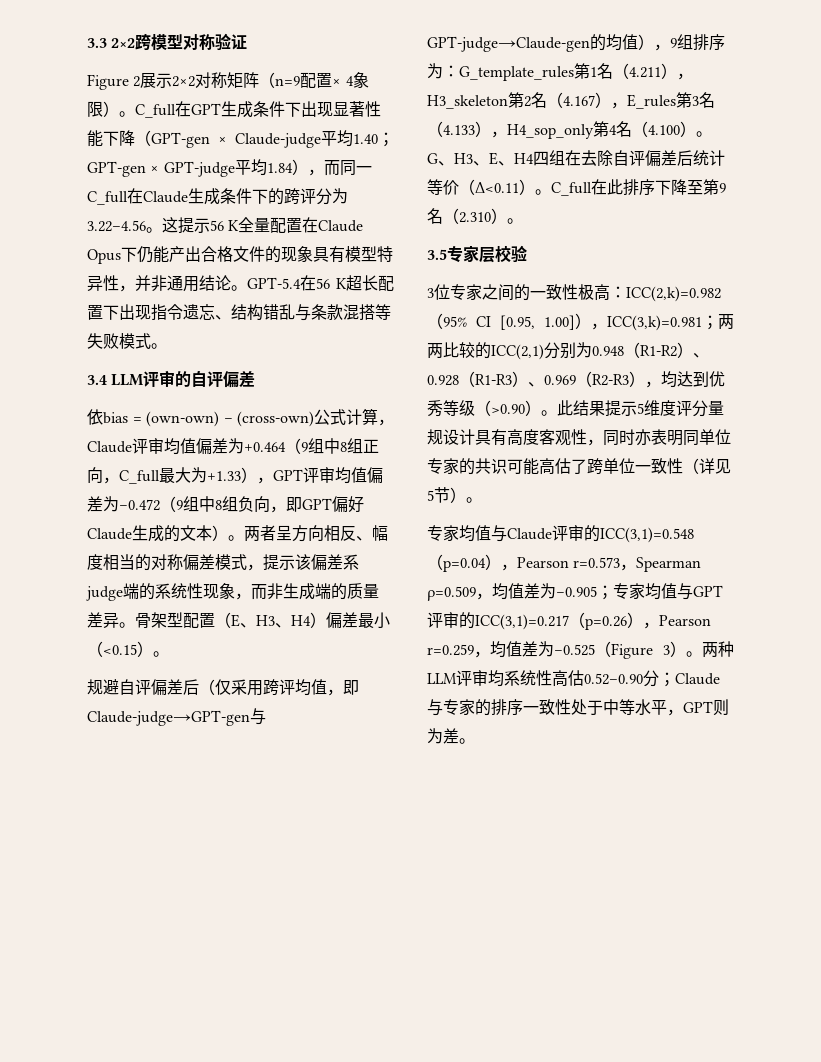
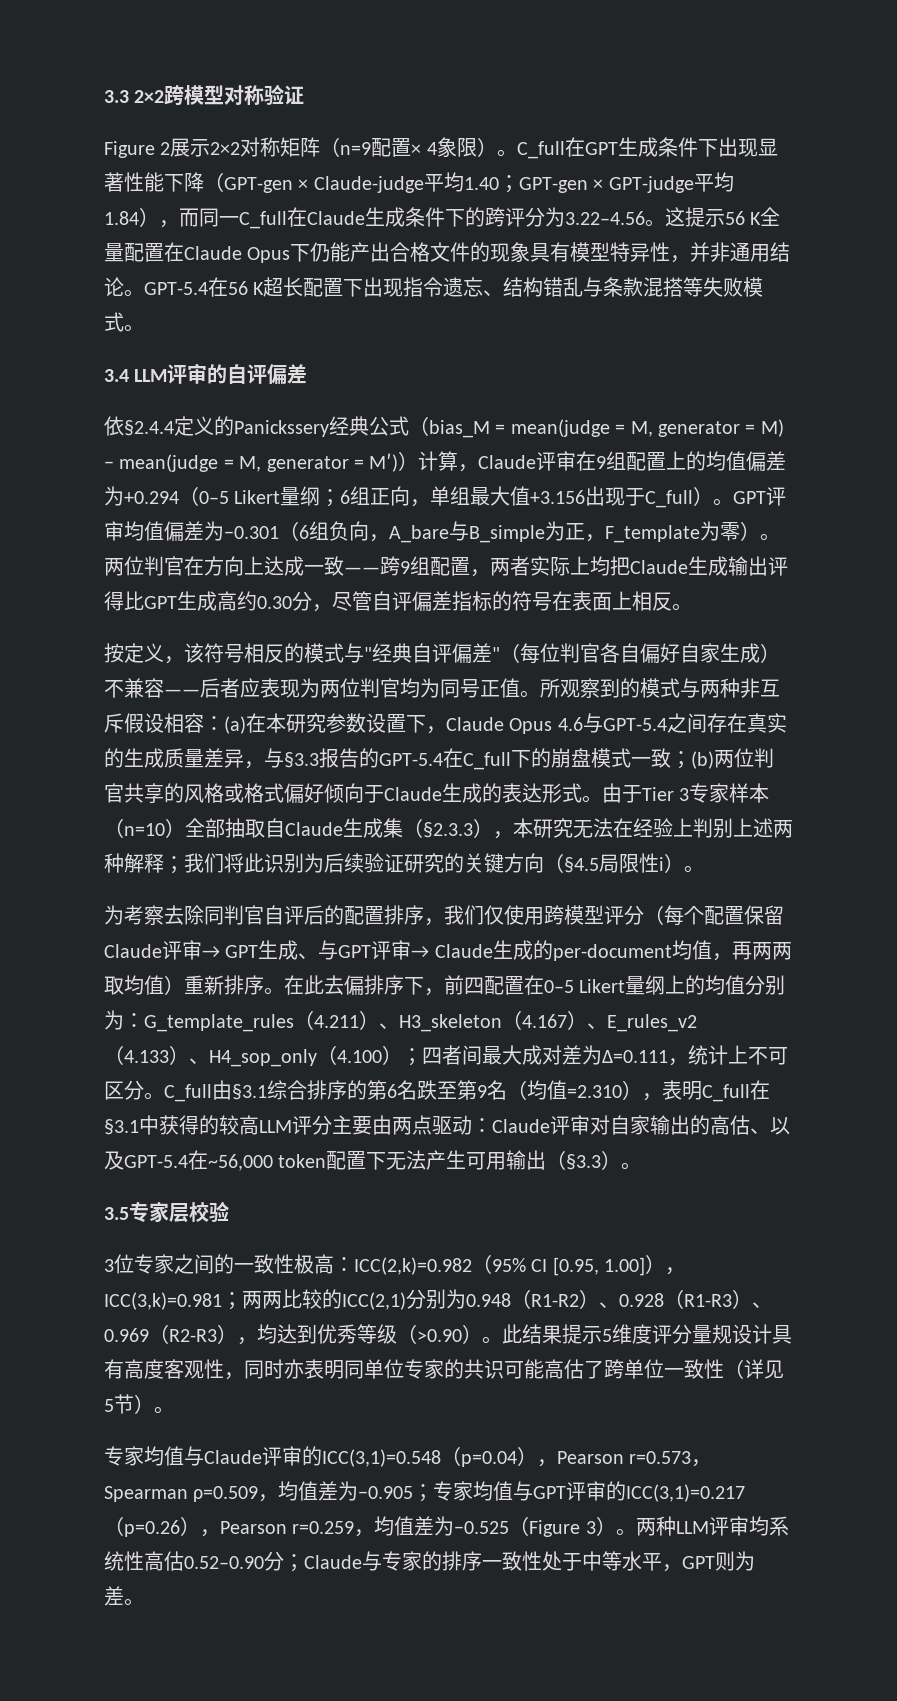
[103,408,394,427] [87,438,379,455] [87,467,273,484] bias = (own-own) − (cross-own)公式计算，Claude评审均值偏差为+0.464（9组中8组正向，C_full最大为+1.33）， -> [124,416,784,438] [104,451,787,472] [104,486,734,508] §2.4.4定义的Panickssery经典公式（bias_M = mean(judge = M, generator = M) − mean(judge = M, generator = M′)）计算，Claude评审在9组配置上的均值偏差为+0.294（0–5 Likert量纲；6组正向，单组最大值+3.156出现于C_full）。
[119,496,364,513] [87,525,388,542] [87,554,359,571] [86,583,379,601] [87,612,390,629] [87,641,169,657] [87,679,359,696] [87,708,266,726] [427,34,725,52] [427,63,693,81] [427,92,715,109] [427,121,712,139] [427,150,725,167] [427,179,726,196] [427,208,491,224] −0.472（9组中8组负向，即GPT偏好Claude生成的文本）。两者呈方向相反、幅度相当的对称偏差模式，提示该偏差系judge端的系统性现象，而非生成端的质量差异。骨架型配置（E、H3、H4）偏差最小（<0.15）。 // 规避自评偏差后（仅采用跨评均值，即Claude-judge→GPT-gen与GPT-judge→Claude-gen的均值），9组排序为：G_template_rules第1名（4.211），H3_skeleton第2名（4.167），E_rules第3名（4.133），H4_sop_only第4名（4.100）。G、H3、E、H4四组在去除自评偏差后统计等价（Δ<0.11）。C_full在此排序下降至第9名（2.310 -> [224,521,780,543] [104,556,788,577] [104,591,692,612] [104,643,780,664] [104,678,780,699] [104,713,787,734] [104,748,774,770] [104,783,770,804] [104,818,793,839] [104,853,704,874] [104,905,784,926] [104,940,792,961] [104,975,786,996] [104,1010,697,1032] [104,1045,788,1067] [104,1080,770,1102] [104,1115,790,1135] [104,1150,602,1171] −0.301（6组负向，A_bare与B_simple为正，F_template为零）。两位判官在方向上达成一致——跨9组配置，两者实际上均把Claude生成输出评得比GPT生成高约0.30分，尽管自评偏差指标的符号在表面上相反。 // 按定义，该符号相反的模式与"经典自评偏差"（每位判官各自偏好自家生成）不兼容——后者应表现为两位判官均为同号正值。所观察到的模式与两种非互斥假设相容：(a)在本研究参数设置下，Claude Opus 4.6与GPT-5.4之间存在真实的生成质量差异，与§3.3报告的GPT-5.4在C_full下的崩盘模式一致；(b)两位判官共享的风格或格式偏好倾向于Claude生成的表达形式。由于Tier 3专家样本（n=10）全部抽取自Claude生成集（§2.3.3），本研究无法在经验上判别上述两种解释；我们将此识别为后续验证研究的关键方向（§4.5局限性i）。 // 为考察去除同判官自评后的配置排序，我们仅使用跨模型评分（每个配置保留Claude评审→ GPT生成、与GPT评审→ Claude生成的per-document均值，再两两取均值）重新排序。在此去偏排序下，前四配置在0–5 Likert量纲上的均值分别为：G_template_rules（4.211）、H3_skeleton（4.167）、E_rules_v2（4.133）、H4_sop_only（4.100）；四者间最大成对差为Δ=0.111，统计上不可区分。C_full由§3.1综合排序的第6名跌至第9名（均值=2.310），表明C_full在§3.1中获得的较高LLM评分主要由两点驱动：Claude评审对自家输出的高估、以及GPT-5.4在~56,000 token配置下无法产生可用输出（§3.3

